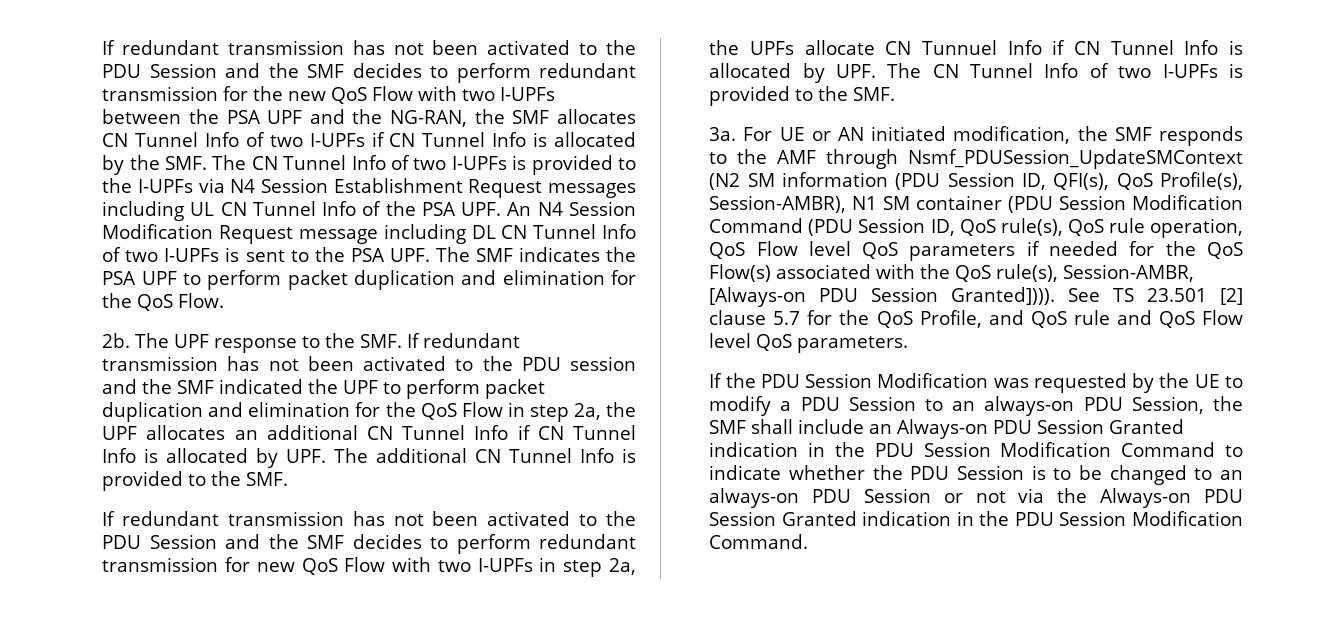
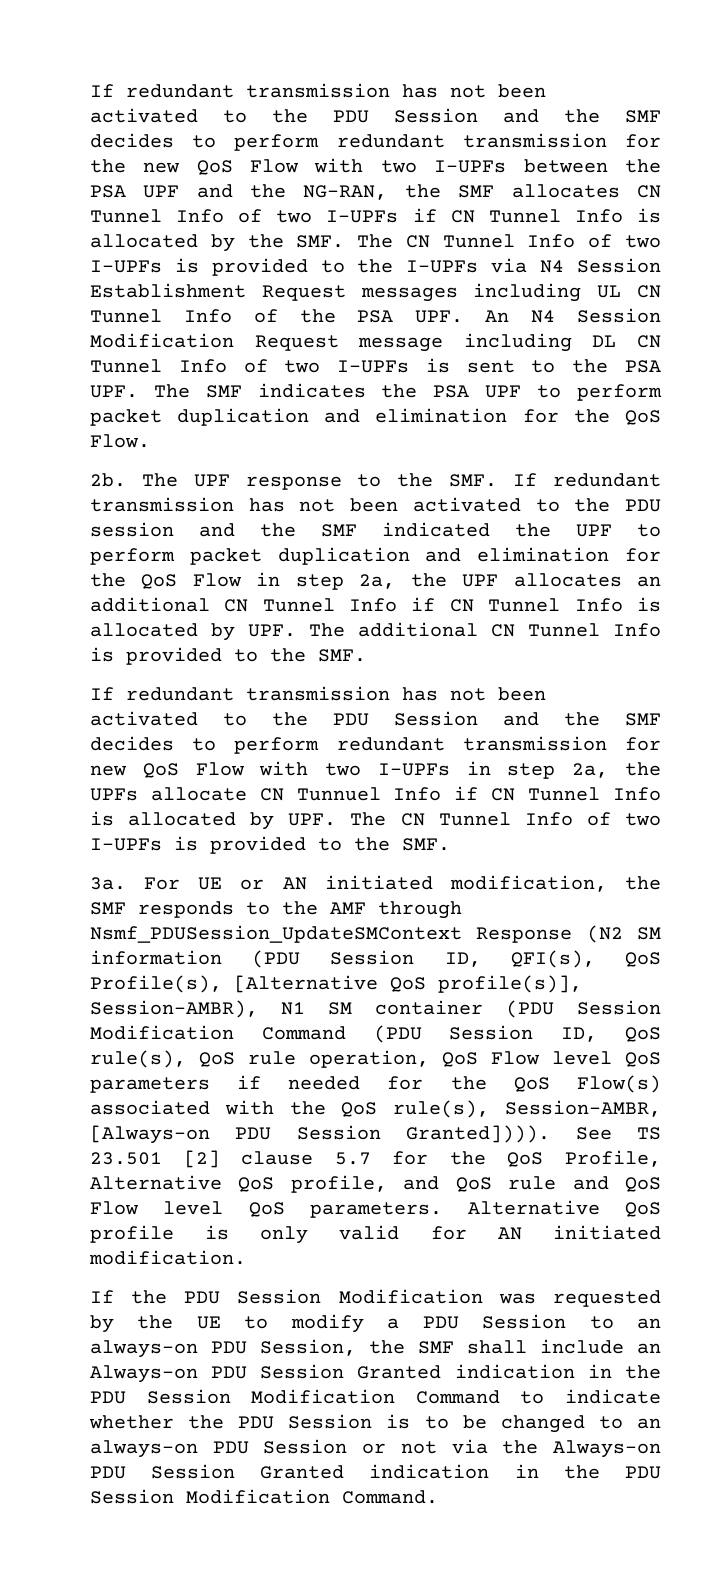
(1243, 159) none -> [476,927,573,943] Response
(1243, 181) none -> [233,975,582,993] [Alternative QoS profile(s)],
(982, 319) none -> [89,1175,387,1193] Alternative QoS profile,
(909, 344) none -> [467,1200,661,1217] [89,1225,661,1244] [88,1250,246,1265] Alternative QoS profile is only valid for AN initiated modification.

